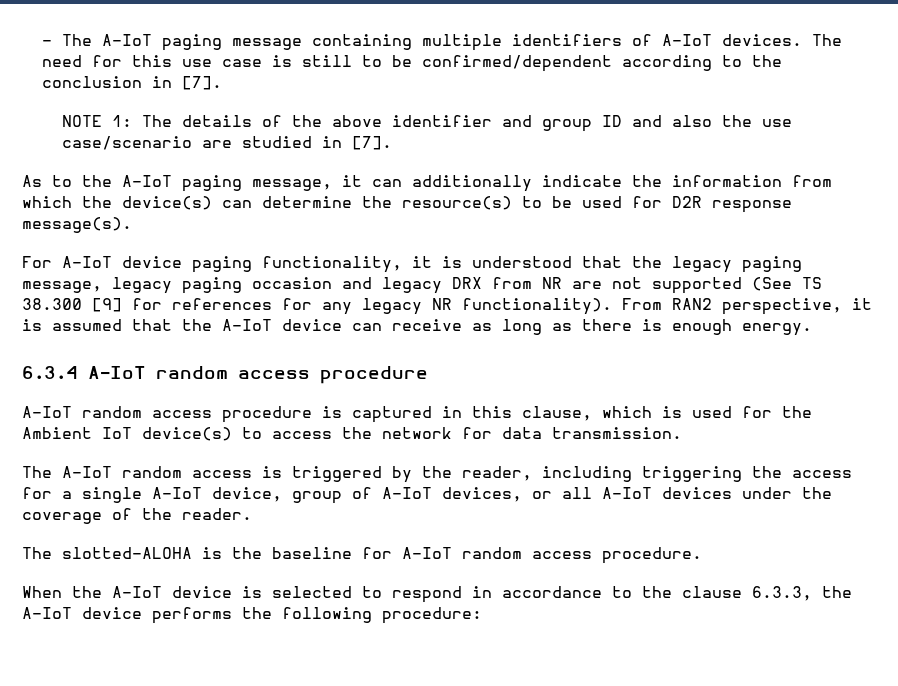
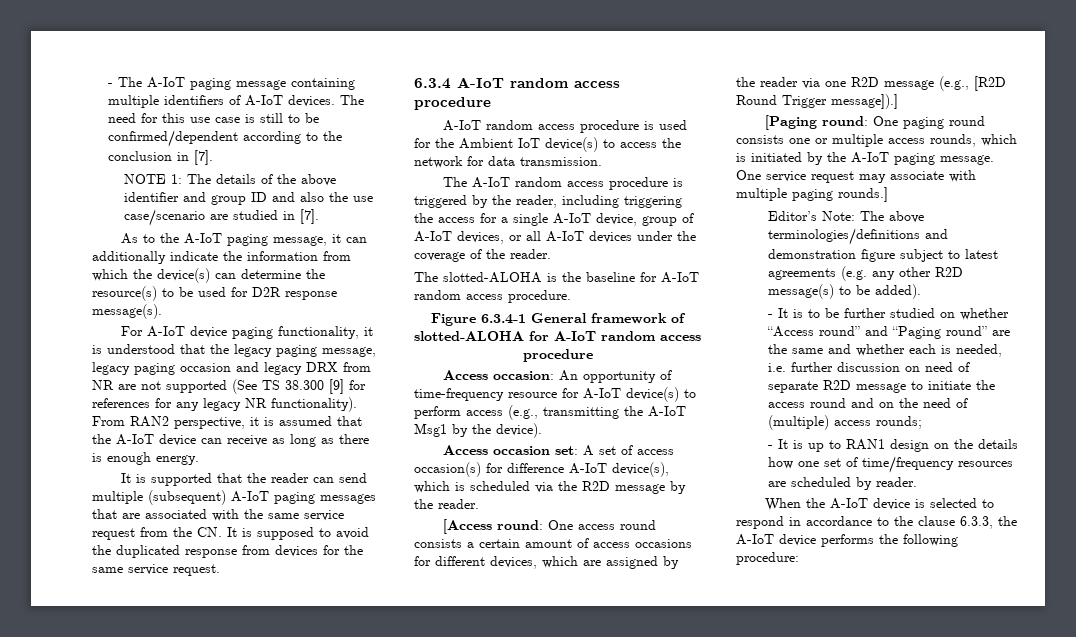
(812, 329) none -> [120,473,367,486] [92,490,376,505] [92,509,344,521] [92,527,369,540] [92,545,363,558] [92,564,220,576] // It is supported that the reader can send multiple (subsequent) A-IoT paging messages that are associated with the same service request from the CN. It is supposed to avoid the duplicated response from devices for the same service request.
[352,406,682,423] captured in this clause, which is -> (654, 125) none
(252, 474) none -> [608,177,668,190] procedure
(702, 555) none -> [431,313,686,326] [414,331,701,341] [522,349,593,362] [442,370,672,383] [414,387,696,402] [414,405,686,420] [414,423,542,438] [442,445,674,456] [414,462,669,477] [414,481,686,494] [414,499,479,509] [442,519,656,534] [414,538,692,548] [414,556,679,569] [736,76,1006,91] [736,94,898,109] [764,115,985,130] [736,134,1017,147] [736,152,994,165] [736,170,976,183] [736,187,888,202] [767,211,924,223] [767,228,948,245] [767,249,998,262] [767,266,963,281] [767,284,921,299] [767,308,1009,320] [766,326,1010,339] [767,344,1002,357] [767,362,970,372] [767,380,995,393] [767,398,968,408] [767,415,922,430] [767,439,1018,452] [767,456,1013,473] [767,477,917,490] // Figure 6.3.4-1 General framework of slotted-ALOHA for A-IoT random access procedure // Access occasion: An opportunity of time-frequency resource for A-IoT device(s) to perform access (e.g., transmitting the A-IoT Msg1 by the device). // Access occasion set: A set of access occasion(s) for difference A-IoT device(s), which is scheduled via the R2D message by the reader. // [Access round: One access round consists a certain amount of access occasions for different devices, which are assigned by the reader via one R2D message (e.g., [R2D Round Trigger message]).] // [Paging round: One paging round consists one or multiple access rounds, which is initiated by the A-IoT paging message. One service request may associate with multiple paging rounds.] // Editor’s Note: The above terminologies/definitions and demonstration figure subject to latest agreements (e.g. any other R2D message(s) to be added). // - It is to be further studied on whether “Access round” and “Paging round” are the same and whether each is needed, i.e. further discussion on need of separate R2D message to initiate the access round and on the need of (multiple) access rounds; // - It is up to RAN1 design on the details how one set of time/frequency resources are scheduled by reader.

